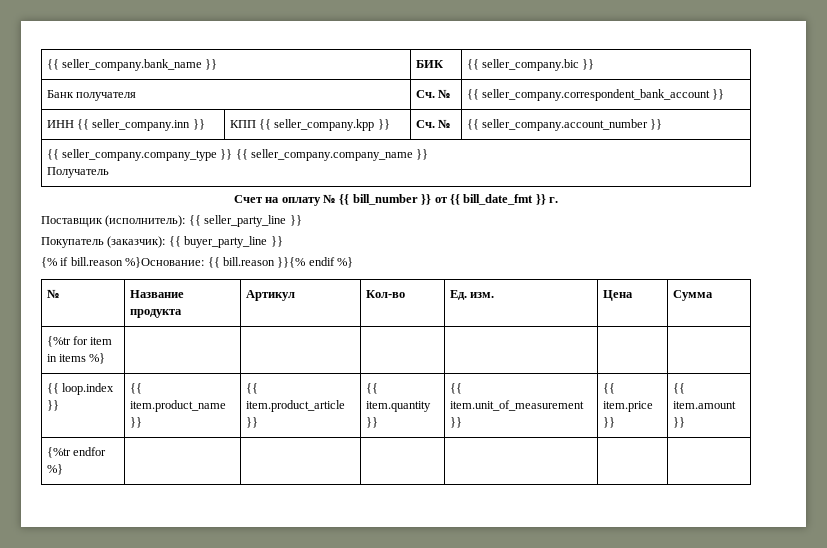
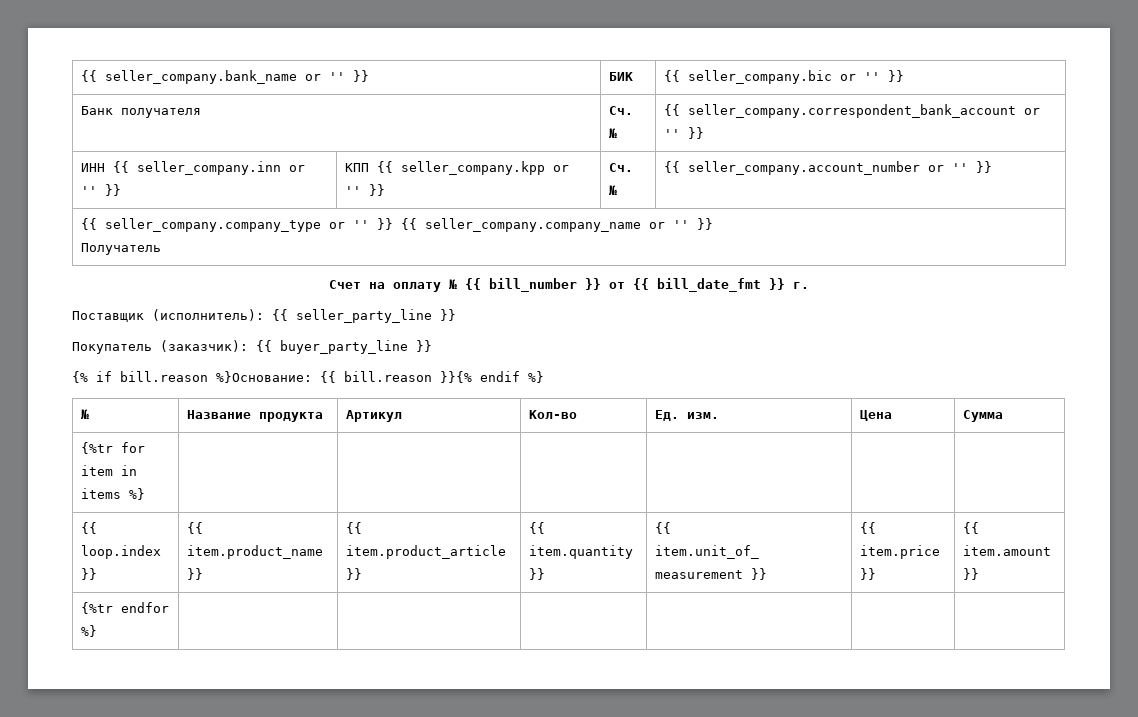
(202, 65) none -> [305,72,346,81] or ''
(579, 65) none -> [840,72,881,81] or ''
(710, 95) none -> [1024,108,1041,115] [664,129,681,138] or ''
(191, 125) none -> [289,165,306,172] [81,186,98,195] or ''
(375, 125) none -> [553,165,570,172] [345,186,362,195] or ''
(648, 125) none -> [928,163,969,172] or ''
(217, 155) none -> [329,220,370,229] or ''
(414, 155) none -> [649,220,690,229] or ''

